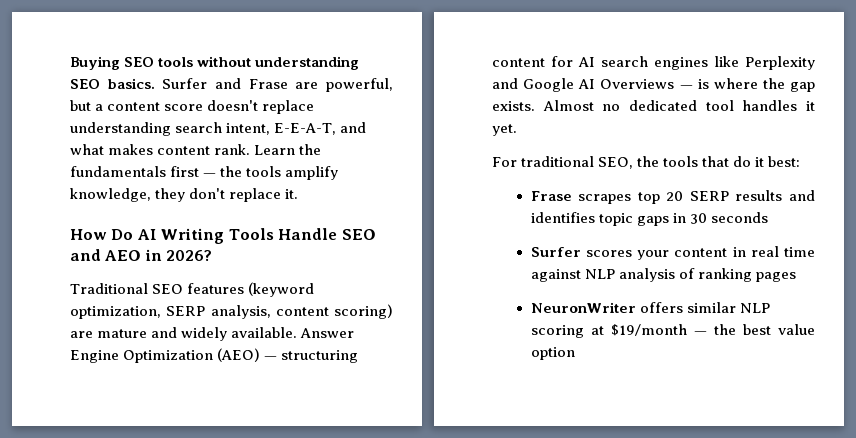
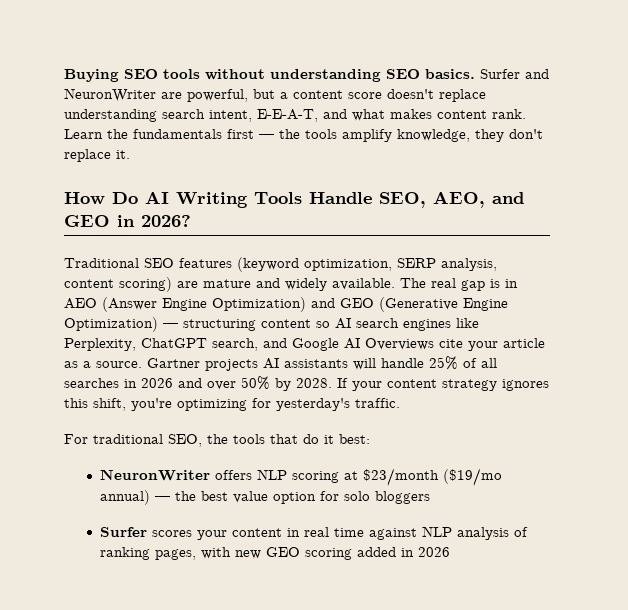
[248,79,288,89] Frase -> [64,88,156,102] NeuronWriter
[341,229,376,240] [70,249,142,261] SEO and AEO -> [379,191,524,208] [64,215,110,227] SEO, AEO, and GEO
[300,328,355,338] [70,348,261,363] Answer Engine Optimization (AEO) -> [400,278,518,291] [64,297,508,312] [64,317,158,332] The real gap is in AEO (Answer Engine Optimization) and GEO (Generative Engine Optimization)
[551,56,573,67] for -> [316,321,330,328] so
[745,56,815,70] Perplexity -> [64,338,258,351] Perplexity, ChatGPT search,
[679,78,815,92] [492,100,815,111] [492,124,517,136] — is where the gap exists. Almost no dedicated tool handles it yet. -> [439,338,545,351] [64,356,497,371] [64,376,549,391] [64,398,400,411] cite your article as a source. Gartner projects AI assistants will handle 25% of all searches in 2026 and over 50% by 2028. If your content strategy ignores this shift, you're optimizing for yesterday's traffic.
[530,190,815,204] [530,212,769,226] Frase scrapes top 20 SERP results and identifies topic gaps in 30 seconds -> [100,468,503,486] [100,490,431,505] NeuronWriter offers NLP scoring at $23/month ($19/mo annual) — the best value option for solo bloggers
[756,272,797,282] [530,302,771,313] [530,324,815,338] [530,347,575,360] pages // NeuronWriter offers similar NLP scoring at $19/month — the best value option -> [155,547,451,560] pages, with new GEO scoring added in 2026

